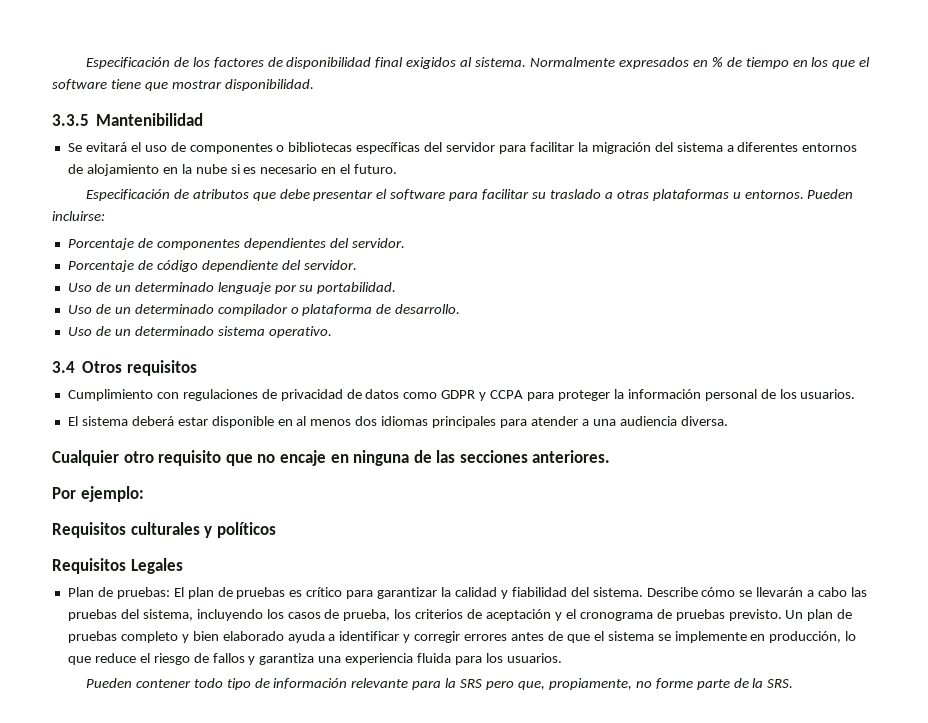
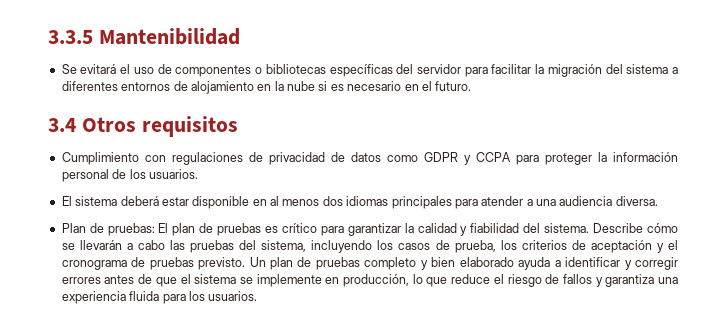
[85,57,871,69] [52,79,314,91] Especificación de los factores de disponibilidad final exigidos al sistema. Normalmente expresados en % de tiempo en los que el software tiene que mostrar disponibilidad. // -> (48, 37) none
[85,189,854,201] [52,211,105,221] [67,238,405,250] [67,260,357,272] [67,282,397,294] [67,304,461,316] [67,326,332,338] // Especificación de atributos que debe presentar el software para facilitar su traslado a otras plataformas u entornos. Pueden incluirse: // Porcentaje de componentes dependientes del servidor. // Porcentaje de código dependiente del servidor. // Uso de un determinado lenguaje por su portabilidad. // Uso de un determinado compilador o plataforma de desarrollo. // Uso de un determinado sistema operativo. -> (472, 86) none
[52,450,611,466] [52,486,144,502] [52,522,276,538] [52,558,183,574] // Cualquier otro requisito que no encaje en ninguna de las secciones anteriores. // Por ejemplo: // Requisitos culturales y políticos // Requisitos Legales -> (658, 201) none
[85,678,794,690] // Pueden contener todo tipo de información relevante para la SRS pero que, propiamente, no forme parte de la SRS. -> (258, 296) none

